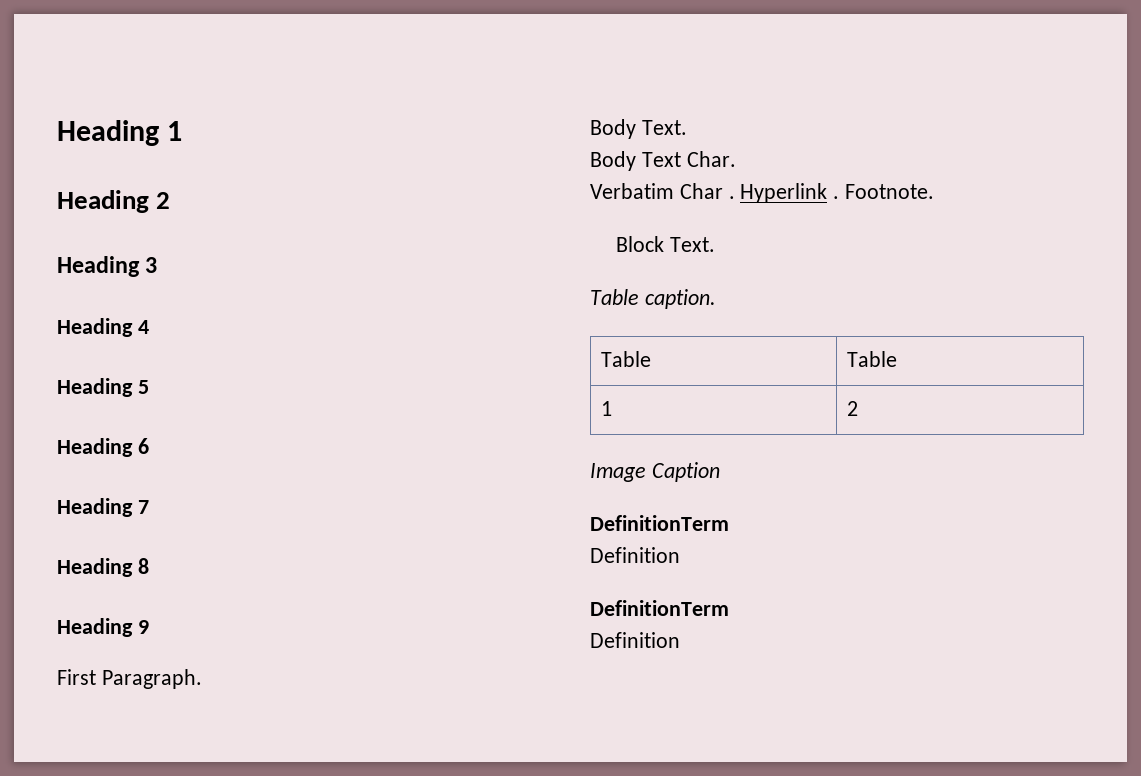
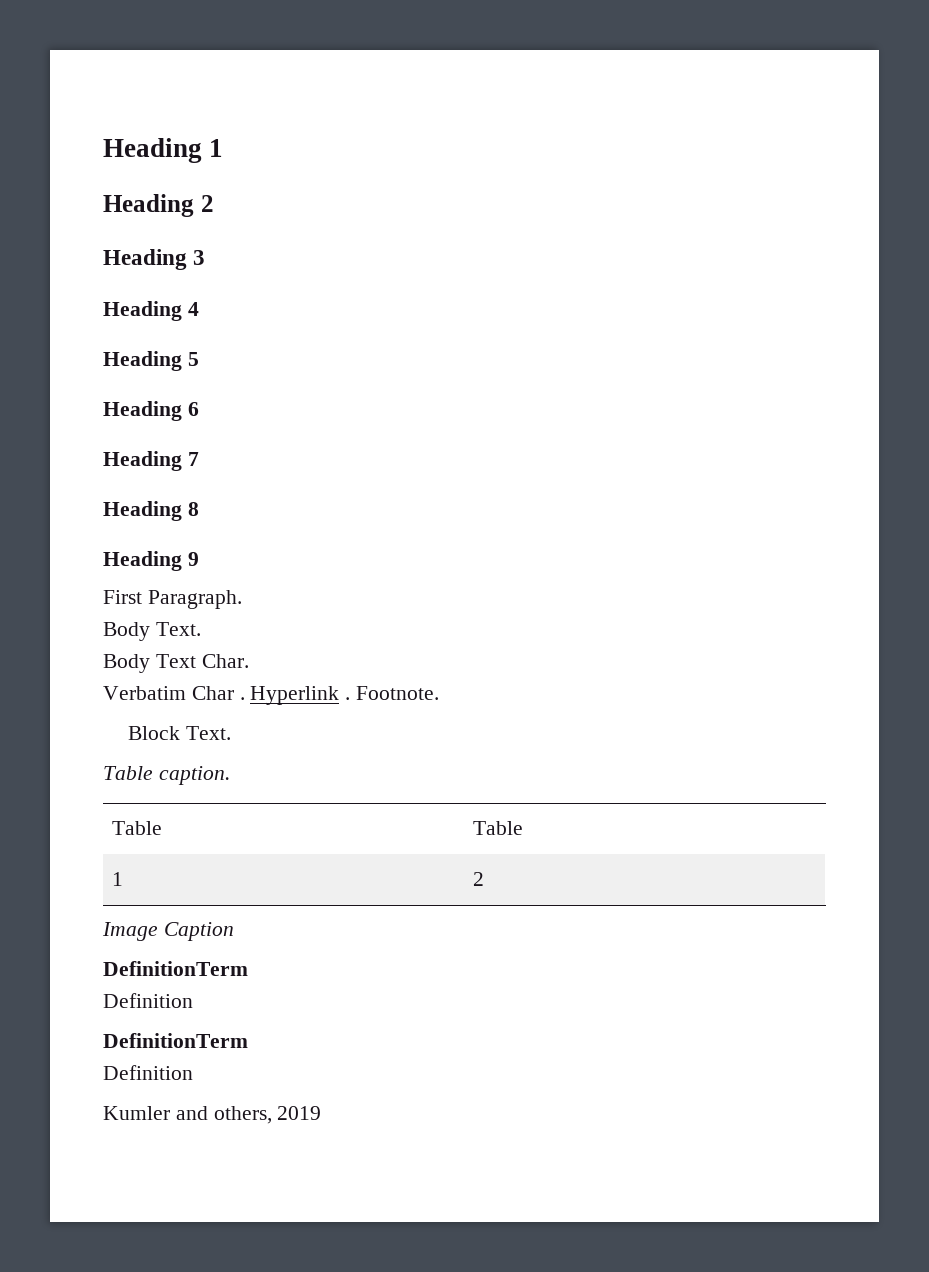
(680, 640) none -> [103,1106,322,1124] // Kumler and others, 2019

